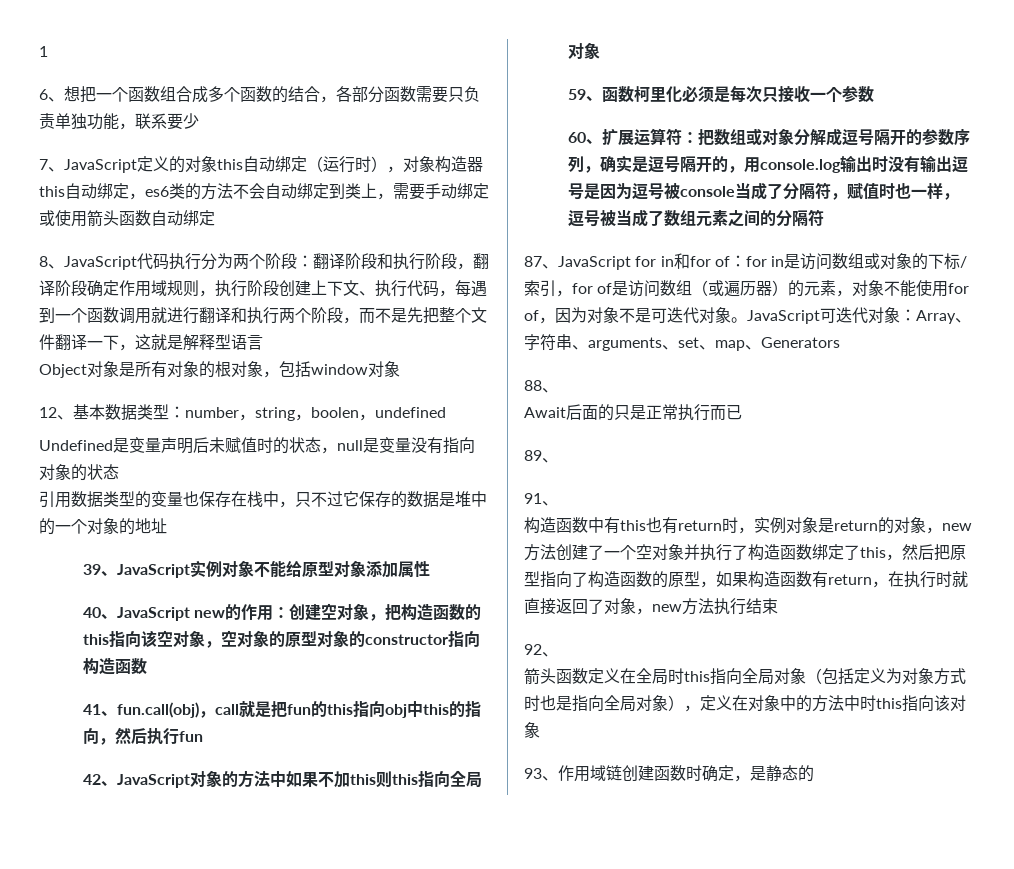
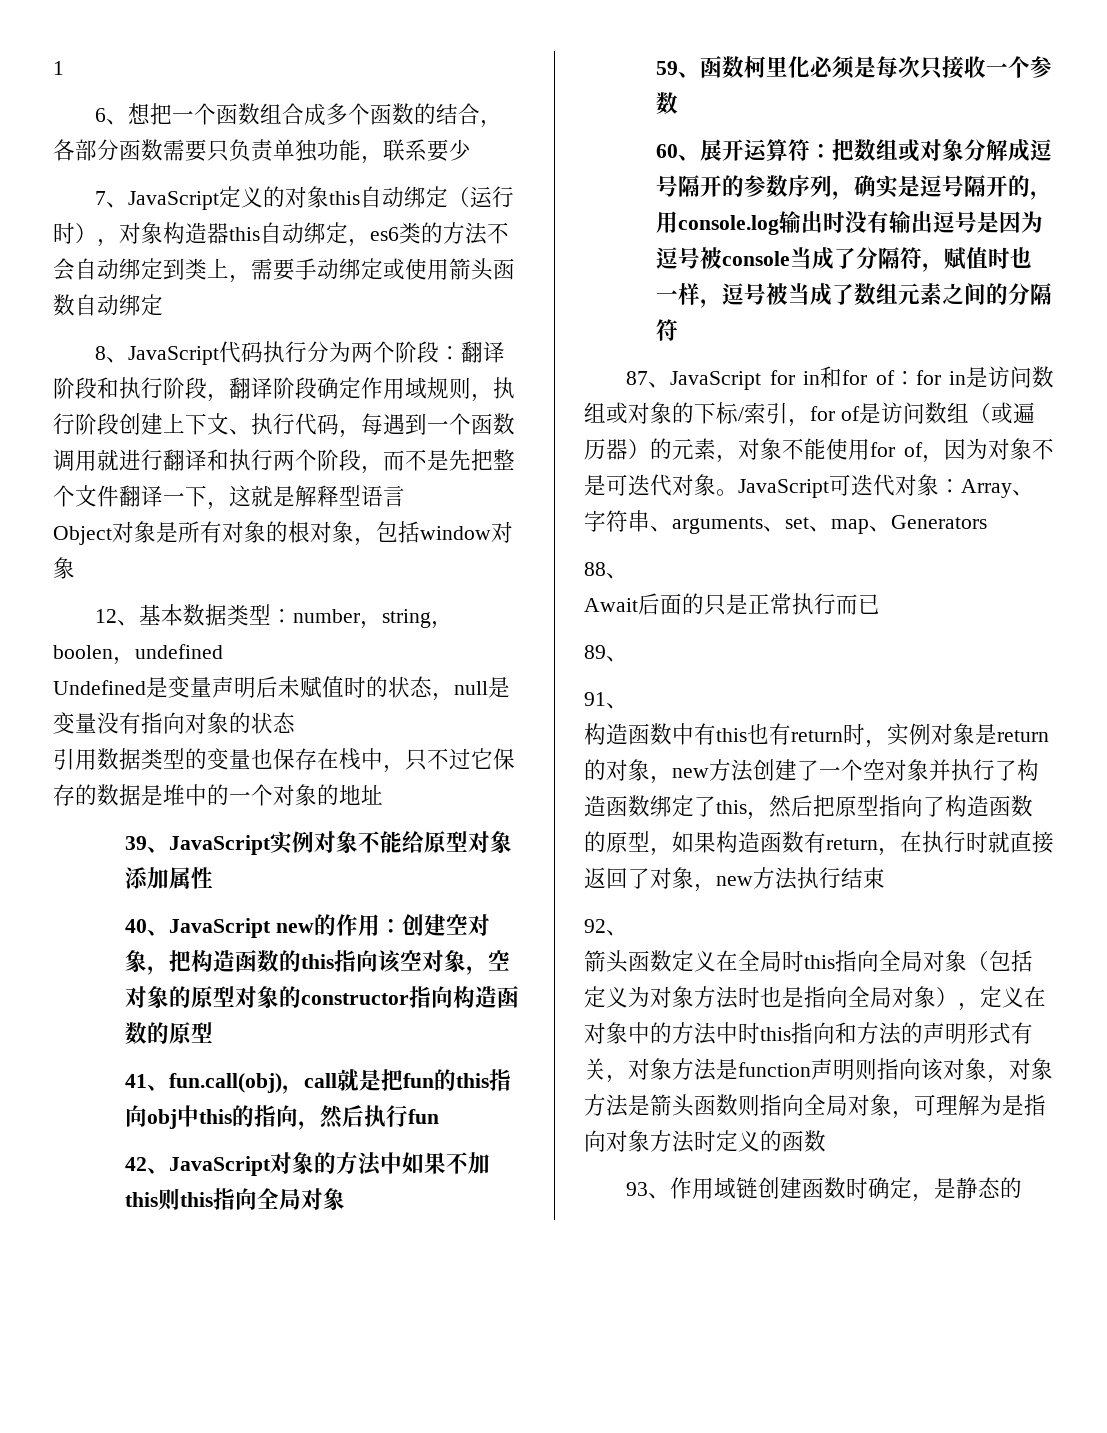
(148, 666) none -> [147,1022,214,1044] 的原型
[602,128,635,146] 扩展 -> [700,139,745,161] 展开
[950,668,966,684] 式 -> [716,986,738,1009] 法
[934,695,966,711] [524,722,540,738] 该对象 -> [835,1022,1033,1045] [584,1058,1053,1083] [584,1094,1046,1119] [584,1130,826,1153] 和方法的声明形式有关，对象方法是function声明则指向该对象，对象方法是箭头函数则指向全局对象，可理解为是指向对象方法时定义的函数

